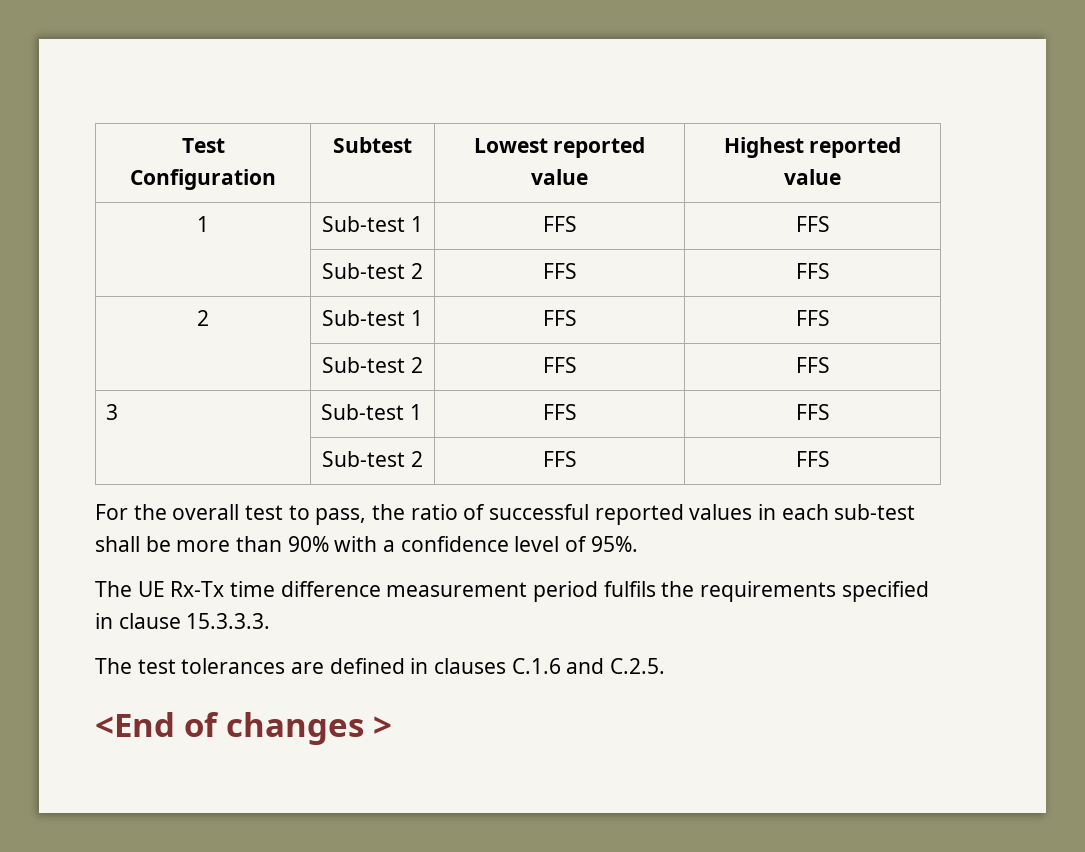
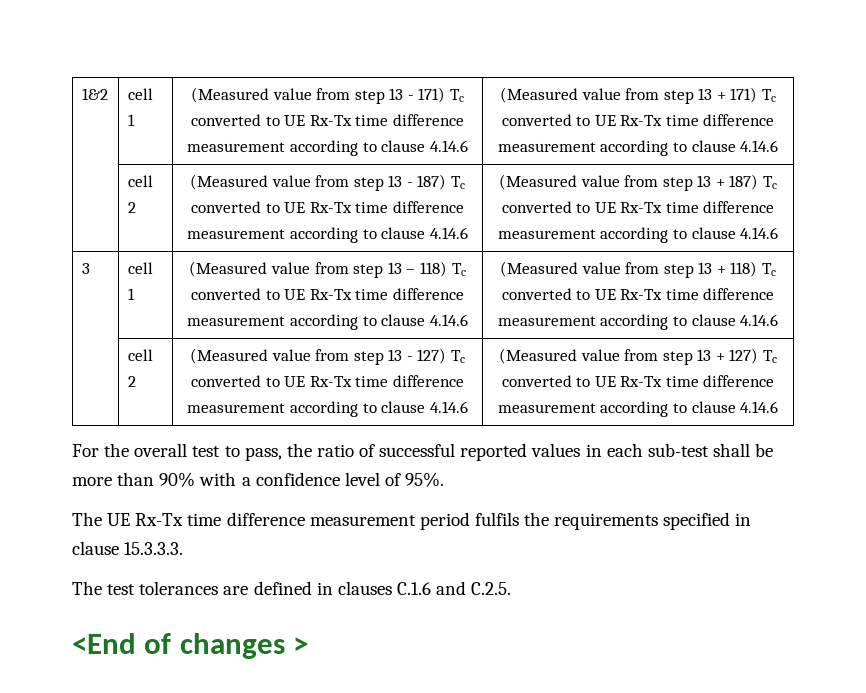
[181,138,225,153] [130,169,276,190] [333,137,412,153] [473,137,646,158] [531,169,588,185] [723,137,902,158] [784,169,841,185] [197,216,209,232] [322,216,423,232] [542,216,577,232] [795,216,830,232] [322,263,423,279] [542,263,577,279] [795,263,830,279] [197,310,209,326] [322,310,423,326] [542,310,577,326] [795,310,830,326] [322,357,423,373] [542,357,577,373] [795,357,830,373] Test Configuration | Subtest | Lowest reported value | Highest reported value // 1 | Sub-test 1 | FFS | FFS // | Sub-test 2 | FFS | FFS // 2 | Sub-test 1 | FFS | FFS // | Sub-test 2 | FFS | FFS -> [81,88,108,100] [127,88,153,100] [127,114,135,126] [190,87,465,104] [191,114,464,126] [187,140,468,156] [499,87,777,104] [501,114,775,126] [497,140,779,156] [127,175,153,187] [127,202,136,213] [189,174,466,191] [191,201,464,213] [187,227,468,243] [498,174,778,191] [501,201,775,213] [497,227,779,243] 1&2 | cell 1 | (Measured value from step 13 - 171) Tc converted to UE Rx-Tx time difference measurement according to clause 4.14.6 | (Measured value from step 13 + 171) Tc converted to UE Rx-Tx time difference measurement according to clause 4.14.6 // | cell 2 | (Measured value from step 13 - 187) Tc converted to UE Rx-Tx time difference measurement according to clause 4.14.6 | (Measured value from step 13 + 187) Tc converted to UE Rx-Tx time difference measurement according to clause 4.14.6
[321,404,422,420] [542,404,577,420] [795,404,830,420] [322,451,423,467] [542,451,577,467] [795,451,830,467] Sub-test 1 | FFS | FFS // | Sub-test 2 | FFS | FFS -> [127,262,153,274] [127,288,135,300] [189,261,466,278] [191,288,464,300] [187,314,468,330] [499,261,777,278] [501,288,775,300] [497,314,779,330] [127,349,153,361] [127,376,136,387] [189,348,466,365] [191,375,464,387] [187,401,468,417] [498,348,778,365] [501,375,775,387] [497,401,779,417] cell 1 | (Measured value from step 13 – 118) Tc converted to UE Rx-Tx time difference measurement according to clause 4.14.6 | (Measured value from step 13 + 118) Tc converted to UE Rx-Tx time difference measurement according to clause 4.14.6 // | cell 2 | (Measured value from step 13 - 127) Tc converted to UE Rx-Tx time difference measurement according to clause 4.14.6 | (Measured value from step 13 + 127) Tc converted to UE Rx-Tx time difference measurement according to clause 4.14.6

